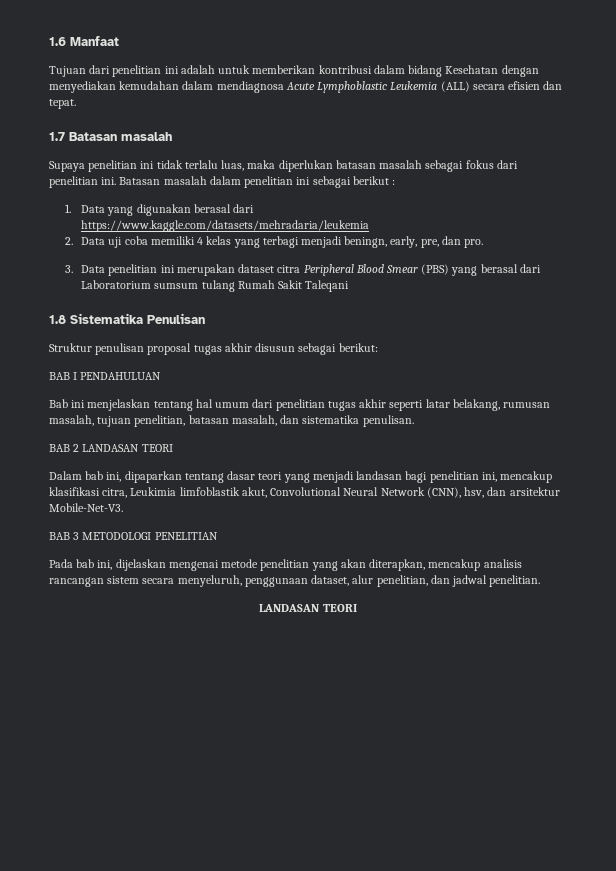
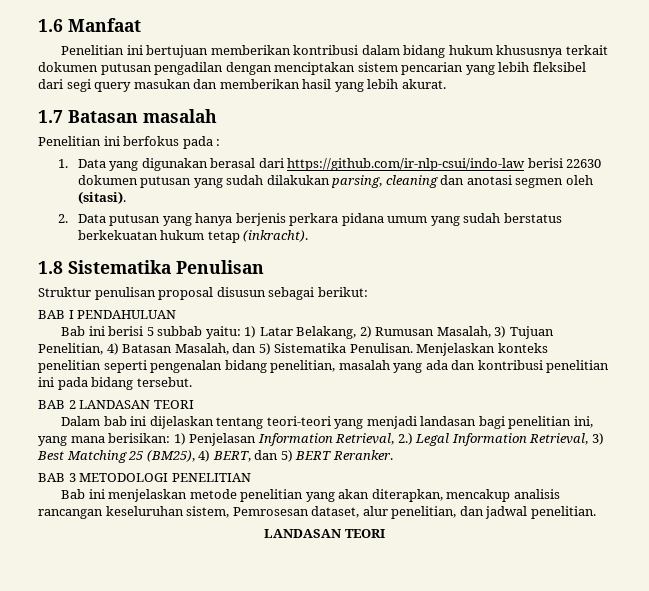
[49,65,539,77] [49,81,563,93] [49,99,76,109] [49,132,172,141] [49,160,518,172] [49,176,389,188] Tujuan dari penelitian ini adalah untuk memberikan kontribusi dalam bidang Kesehatan dengan menyediakan kemudahan dalam mendiagnosa Acute Lymphoblastic Leukemia (ALL) secara efisien dan tepat. // 1.7 Batasan masalah // Supaya penelitian ini tidak terlalu luas, maka diperlukan batasan masalah sebagai fokus dari penelitian ini. Batasan masalah dalam penelitian ini sebagai berikut -> [61,45,608,58] [38,62,586,75] [38,79,446,92] [38,109,217,123] [38,136,213,149] Penelitian ini bertujuan memberikan kontribusi dalam bidang hukum khususnya terkait dokumen putusan pengadilan dengan menciptakan sistem pencarian yang lebih fleksibel dari segi query masukan dan memberikan hasil yang lebih akurat. // 1.7 Batasan masalah // Penelitian ini berfokus pada
[81,220,370,232] [65,236,484,248] [65,264,541,276] [81,280,350,292] // https://www.kaggle.com/datasets/mehradaria/leukemia // 2. Data uji coba memiliki 4 kelas yang terbagi menjadi beningn, early, pre, dan pro. // 3. Data penelitian ini merupakan dataset citra Peripheral Blood Smear (PBS) yang berasal dari Laboratorium sumsum tulang Rumah Sakit Taleqani -> [287,158,602,171] [77,175,593,188] [77,191,126,204] [57,213,562,226] [77,230,309,243] https://github.com/ir-nlp-csui/indo-law berisi 22630 dokumen putusan yang sudah dilakukan parsing, cleaning dan anotasi segmen oleh (sitasi). // 2. Data putusan yang hanya berjenis perkara pidana umum yang sudah berstatus berkekuatan hukum tetap (inkracht).
[193,343,252,355] tugas akhir -> (214, 293) none
[87,399,551,411] [49,415,414,427] menjelaskan tentang hal umum dari penelitian tugas akhir seperti latar belakang, rumusan masalah, tujuan penelitian, batasan masalah, dan sistematika penulisan. -> [108,326,554,339] [38,343,548,356] [38,360,610,373] [38,377,192,390] berisi 5 subbab yaitu: 1) Latar Belakang, 2) Rumusan Masalah, 3) Tujuan Penelitian, 4) Batasan Masalah, dan 5) Sistematika Penulisan. Menjelaskan konteks penelitian seperti pengenalan bidang penelitian, masalah yang ada dan kontribusi penelitian ini pada bidang tersebut.
[106,471,283,483] ini, dipaparkan tentang dasar teori -> [130,416,331,429] ini dijelaskan tentang teori-teori
[500,471,553,483] [49,487,560,498] [49,503,123,512] mencakup klasifikasi citra, Leukimia limfoblastik akut, Convolutional Neural Network (CNN), hsv, dan arsitektur Mobile-Net-V3. -> [38,433,604,446] [37,450,393,463] yang mana berisikan: 1) Penjelasan Information Retrieval, 2.) Legal Information Retrieval, 3) Best Matching 25 (BM25), 4) BERT, dan 5) BERT Reranker.
[49,559,219,571] Pada bab ini, dijelaskan mengenai -> [61,489,188,502] Bab ini menjelaskan
[107,575,308,587] sistem secara menyeluruh, penggunaan -> [105,506,309,518] keseluruhan sistem, Pemrosesan

